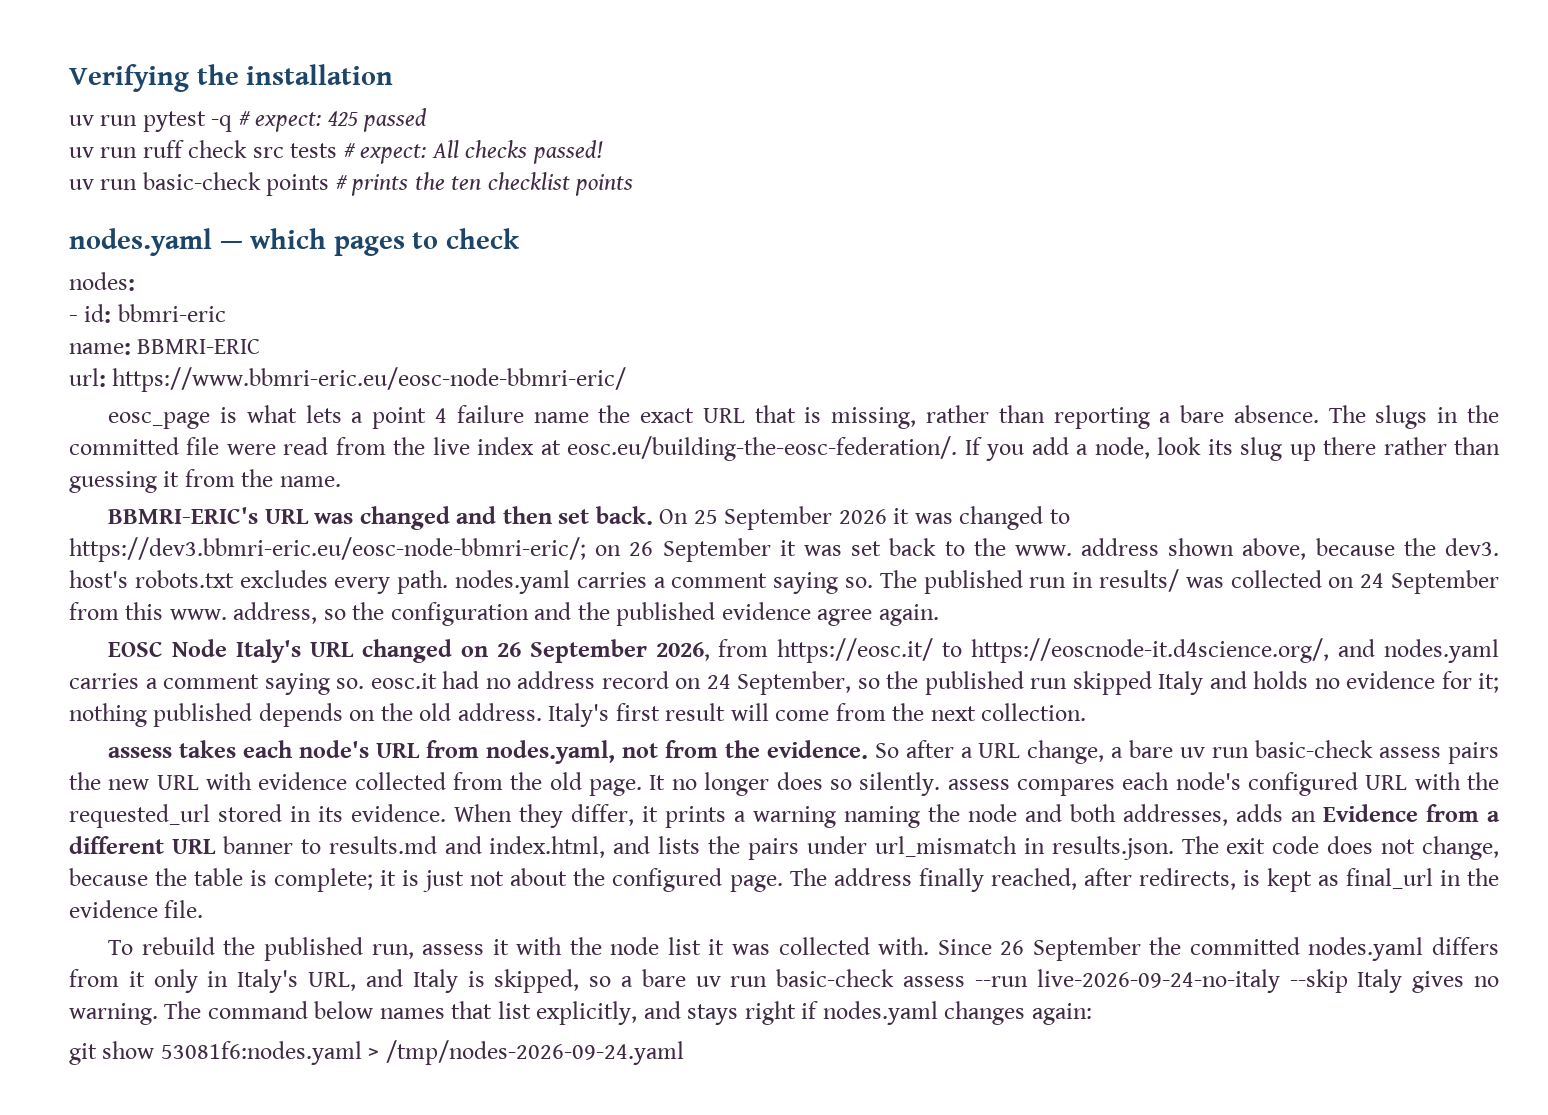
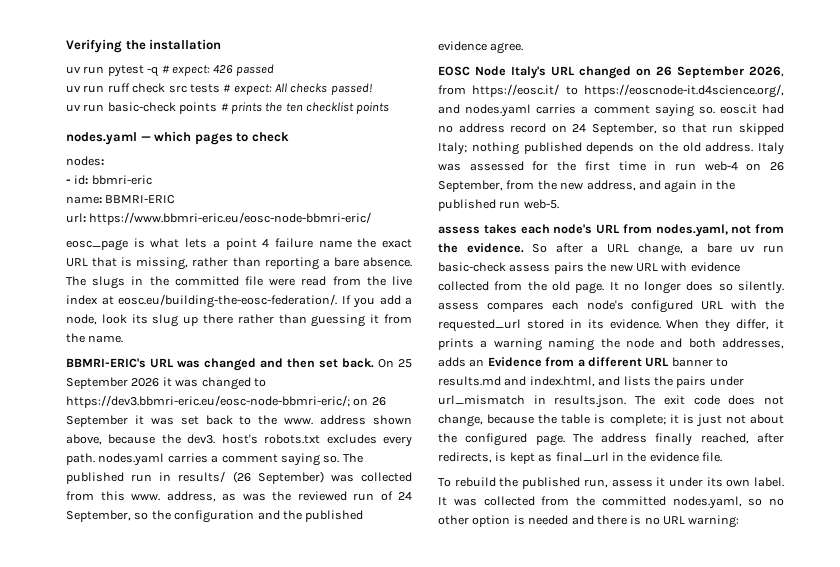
[327,111,358,126] 425 -> [213,65,234,74] 426
[1185,570,1499,594] [69,602,318,624] was collected on 24 September from this www. address, -> [232,471,412,484] [66,491,412,502] [66,510,131,522] (26 September) was collected from this www. address, as was the reviewed run of 24 September,
[817,604,939,626] agree again. -> [490,42,524,54] agree.
[886,671,1499,695] the published run skipped Italy and holds no evidence for it; -> [681,123,784,135] [438,142,467,155] that run skipped Italy;
[548,703,1087,727] Italy's first result will come from the next collection. -> [758,142,784,155] [438,161,784,171] [438,180,735,193] [438,199,559,211] Italy was assessed for the first time in run web-4 on 26 September, from the new address, and again in the published run web-5.
[516,937,1499,961] [69,969,1499,993] [69,1001,1092,1025] [69,1040,684,1065] with the node list it was collected with. Since 26 September the committed nodes.yaml differs from it only in Italy's URL, and Italy is skipped, so a bare uv run basic-check assess --run live-2026-09-24-no-italy --skip Italy gives no warning. The command below names that list explicitly, and stays right if nodes.yaml changes again: // git show 53081f6:nodes.yaml > /tmp/nodes-2026-09-24.yaml -> [668,477,784,487] [438,496,784,509] [438,515,740,528] under its own label. It was collected from the committed nodes.yaml, so no other option is needed and there is no URL warning:

